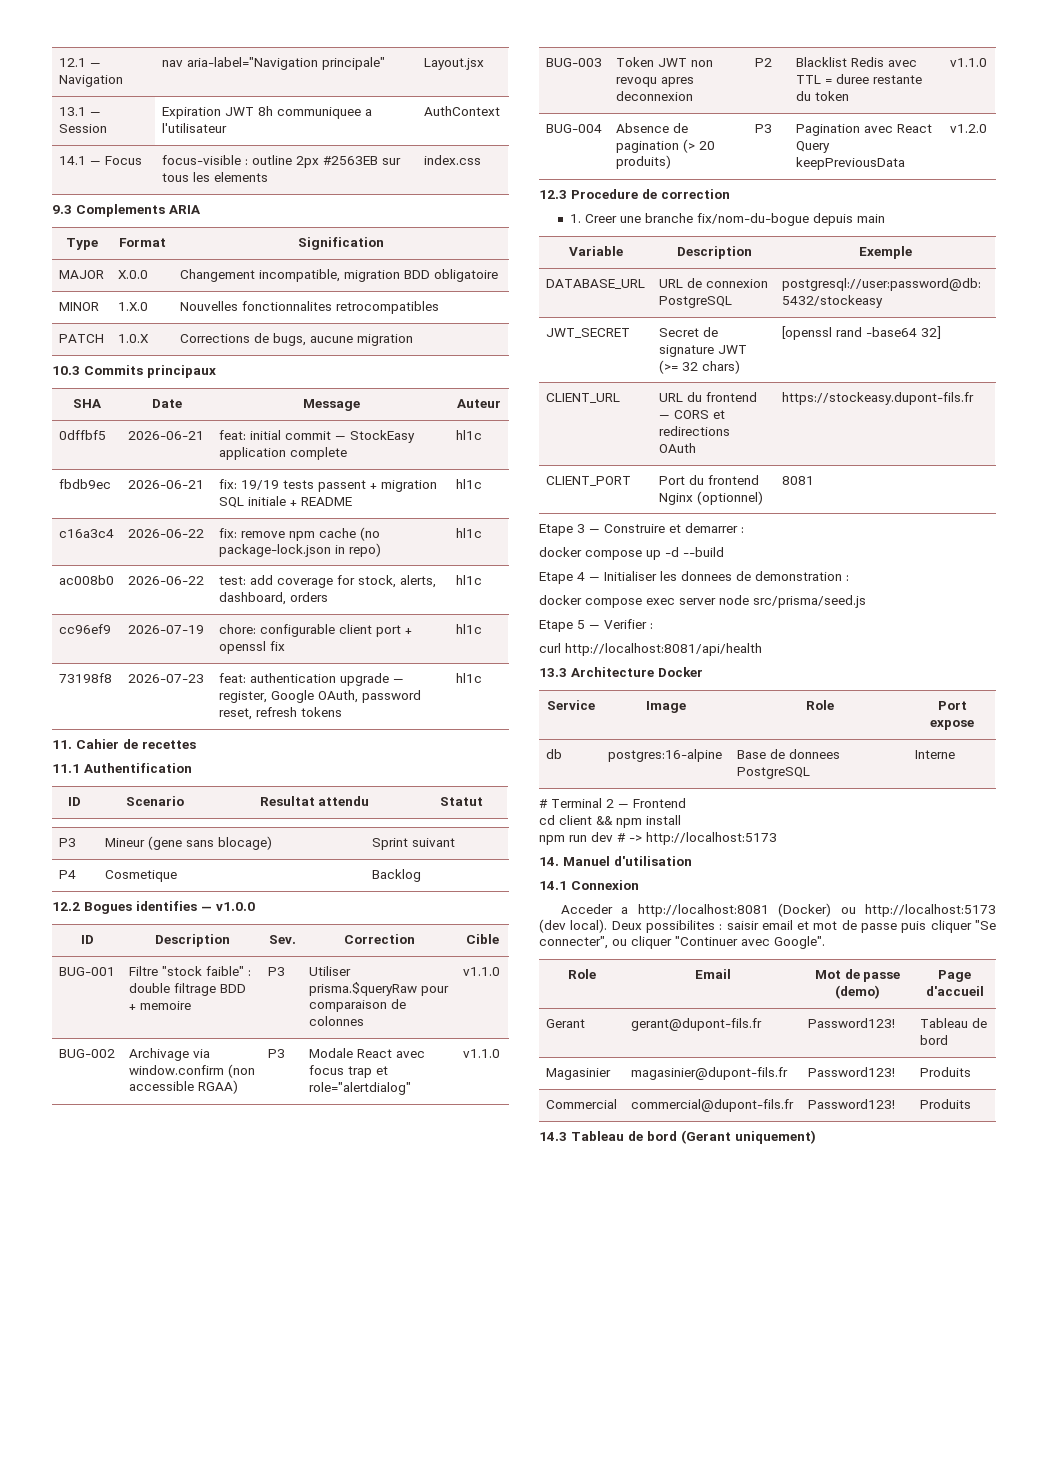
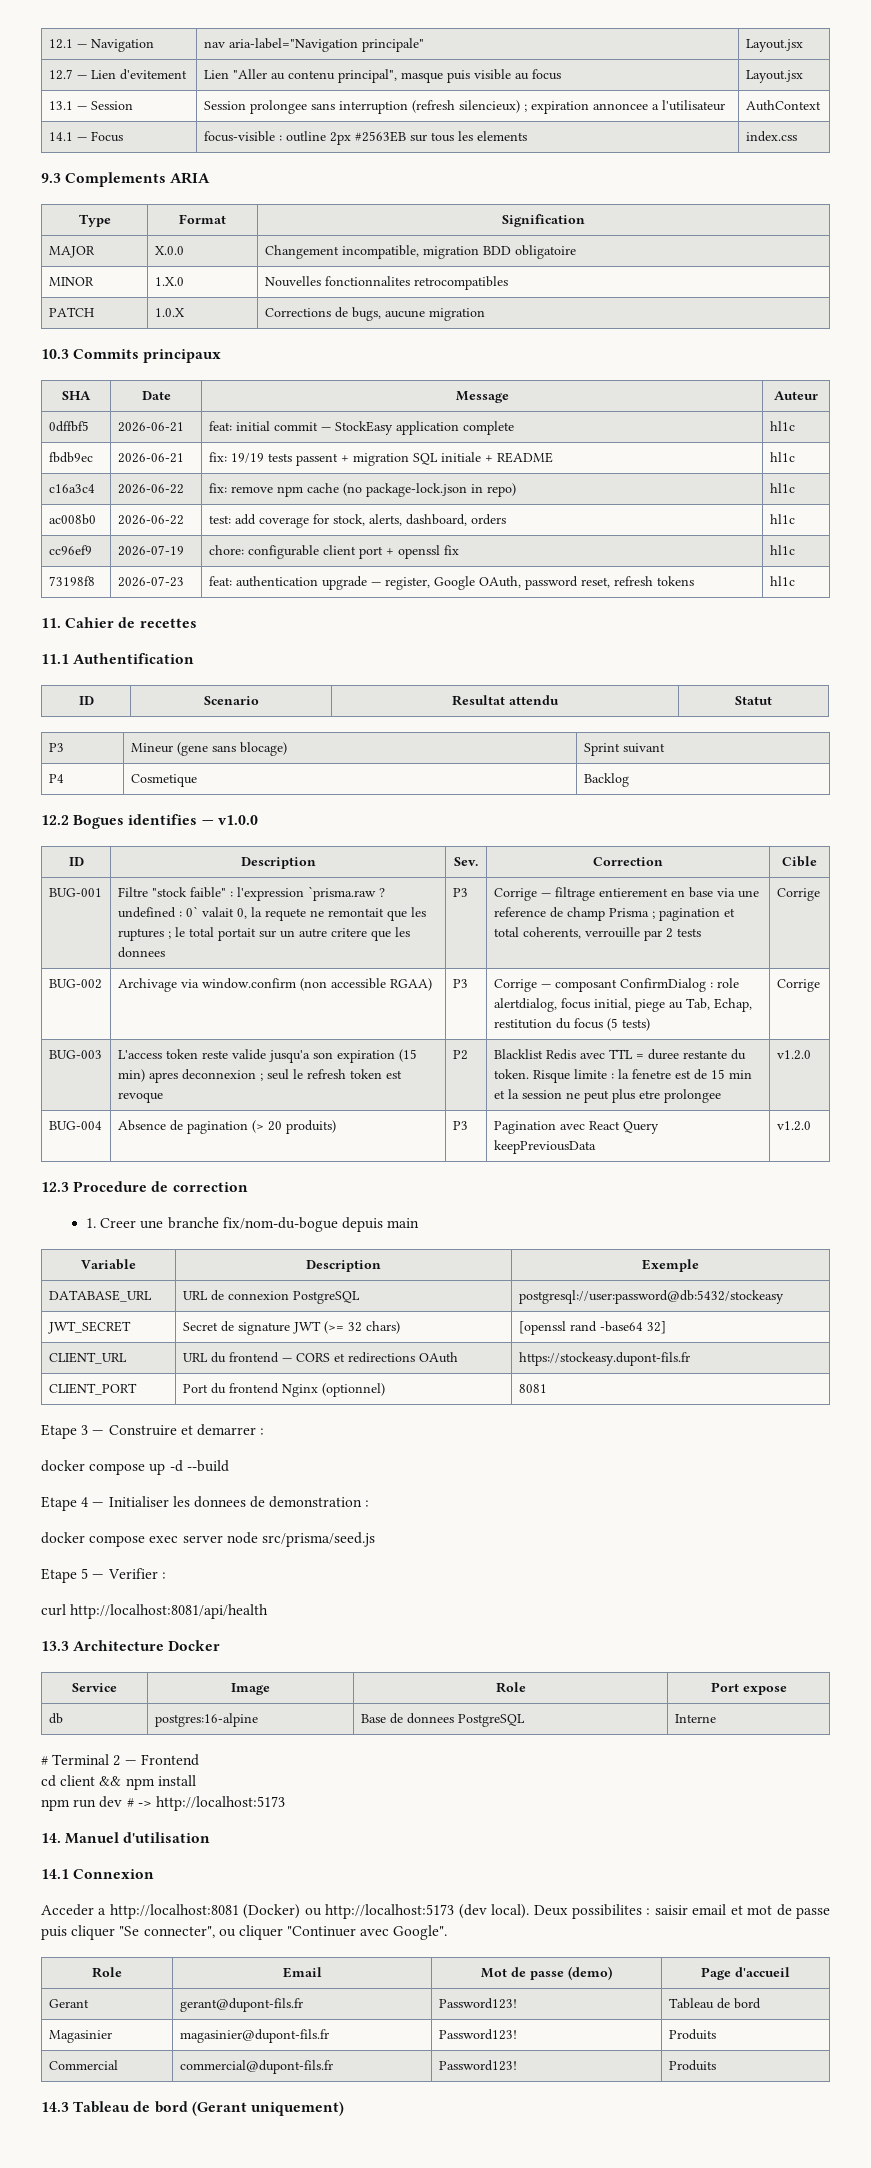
[58,107,101,116] [58,124,107,133] [161,106,361,119] 13.1 — Session | Expiration JWT 8h communiquee -> [48,69,187,80] [203,69,561,83] [745,70,803,83] [48,101,133,110] [203,100,648,114] 12.7 — Lien d'evitement | Lien "Aller au contenu principal", masque puis visible au focus | Layout.jsx // 13.1 — Session | Session prolongee sans interruption (refresh silencieux) ; expiration annoncee
[128,983,246,996] [128,1001,191,1010] [267,967,285,976] [308,966,351,976] [308,982,449,996] [308,999,406,1012] [308,1016,364,1026] [462,967,500,976] double filtrage BDD + memoire | P3 | Utiliser prisma.$queryRaw pour comparaison de colonnes | v1.1.0 -> [236,886,385,901] [117,906,426,921] [117,927,410,941] [117,947,165,958] [452,888,468,897] [493,887,759,901] [493,907,735,921] [493,927,701,941] [776,888,820,901] l'expression `prisma.raw ? undefined : 0` valait 0, la requete ne remontait que les ruptures ; le total portait sur un autre critere que les donnees | P3 | Corrige — filtrage entierement en base via une reference de champ Prisma ; pagination et total coherents, verrouille par 2 tests | Corrige
[308,1048,425,1058] [308,1065,388,1078] [308,1082,411,1095] [462,1049,500,1058] [545,58,602,67] [615,57,713,67] [615,77,694,87] [615,91,693,101] Modale React avec focus trap et role="alertdialog" | v1.1.0 // BUG-003 | Token JWT non revoqu apres deconnexion -> [493,978,739,992] [493,998,752,1012] [493,1018,650,1031] [776,979,820,992] [48,1050,102,1059] [117,1049,417,1063] [117,1069,402,1083] [117,1092,163,1103] Corrige — composant ConfirmDialog : role alertdialog, focus initial, piege au Tab, Echap, restitution du focus (5 tests) | Corrige // BUG-003 | L'access token reste valide jusqu'a son expiration (15 min) apres deconnexion ; seul le refresh token est revoque
[814,91,849,101] [949,58,987,67] token | v1.1.0 -> [493,1069,752,1083] [493,1089,721,1103] [776,1050,811,1060] token. Risque limite : la fenetre est de 15 min et la session ne peut plus etre prolongee | v1.2.0

